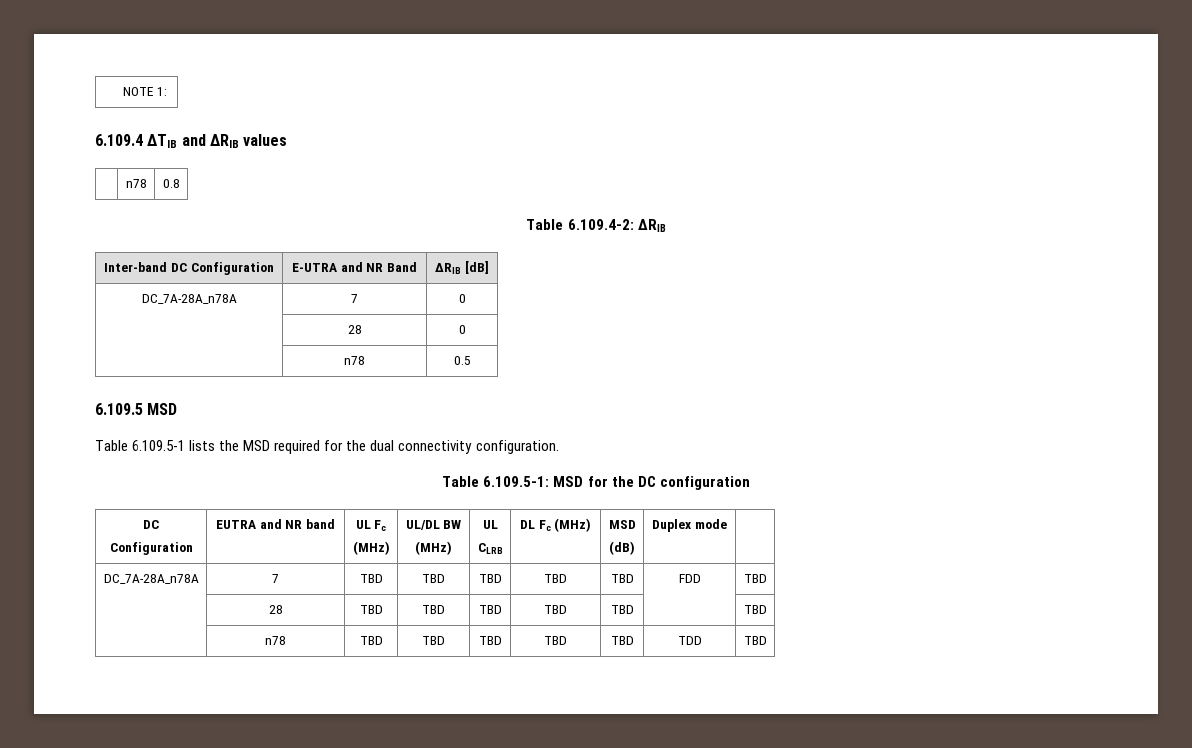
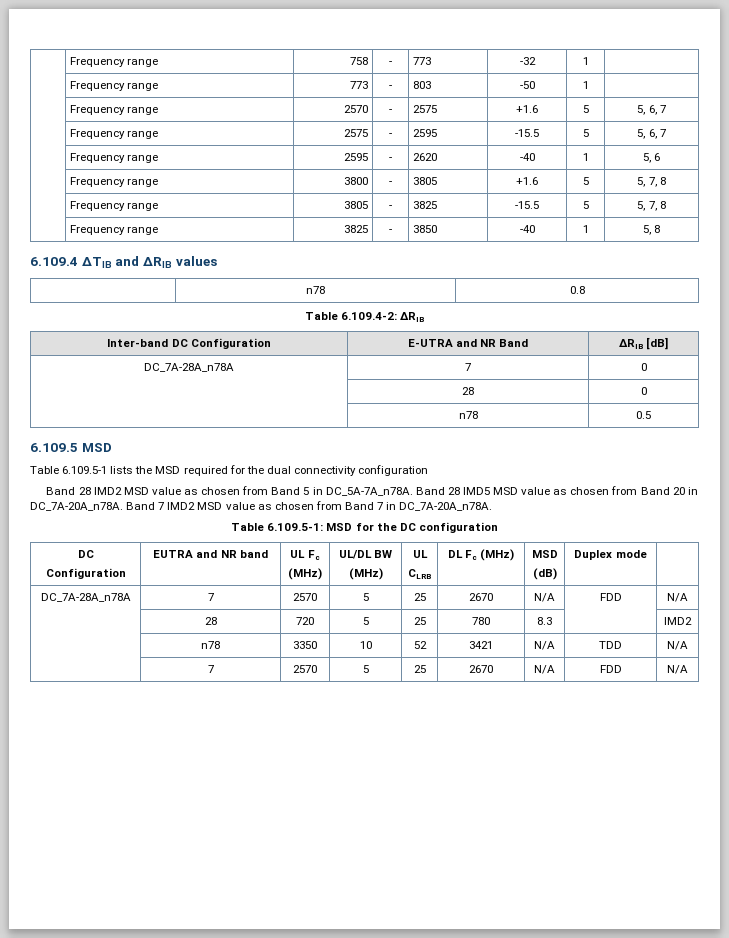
[122,87,167,96] NOTE 1: -> [69,57,158,67] [350,57,369,65] [389,61,392,65] [412,57,431,65] [519,57,536,65] [582,57,589,65] [69,81,158,91] [350,81,369,89] [389,85,392,89] [412,81,431,89] [519,81,535,89] [582,81,589,89] [69,105,158,115] [344,105,369,113] [389,109,392,113] [412,105,437,113] [516,105,538,113] [582,105,589,113] [637,105,666,115] [69,129,158,139] [344,129,369,137] [389,133,392,137] [412,129,437,137] [515,129,539,137] [582,129,589,137] [637,129,666,139] [69,153,158,163] [344,153,369,161] [389,157,392,161] [412,153,437,161] [519,153,535,161] [582,153,589,161] [642,153,661,163] [69,177,158,187] [344,177,369,185] [389,181,392,185] [412,177,437,185] [516,177,538,185] [582,177,589,185] [637,177,666,187] [69,201,158,211] [344,201,369,209] [389,205,392,209] [412,201,437,209] [515,201,539,209] [582,201,589,209] [637,201,666,211] [69,225,158,235] [344,225,369,233] [389,229,392,233] [412,225,437,233] [519,225,535,233] [582,225,589,233] [642,225,661,235] | Frequency range | 758 | - | 773 | -32 | 1 | // | Frequency range | 773 | - | 803 | -50 | 1 | // | Frequency range | 2570 | - | 2575 | +1.6 | 5 | 5, 6, 7 // | Frequency range | 2575 | - | 2595 | -15.5 | 5 | 5, 6, 7 // | Frequency range | 2595 | - | 2620 | -40 | 1 | 5, 6 // | Frequency range | 3800 | - | 3805 | +1.6 | 5 | 5, 7, 8 // | Frequency range | 3805 | - | 3825 | -15.5 | 5 | 5, 7, 8 // | Frequency range | 3825 | - | 3850 | -40 | 1 | 5, 8
[475,440,559,454] configuration. -> [358,465,429,476] [46,486,698,496] [30,501,493,511] configuration // Band 28 IMD2 MSD value as chosen from Band 5 in DC_5A-7A_n78A. Band 28 IMD5 MSD value as chosen from Band 20 in DC_7A-20A_n78A. Band 7 IMD2 MSD value as chosen from Band 7 in DC_7A-20A_n78A.
[359,574,383,583] [422,574,445,583] [478,574,502,583] [544,574,567,583] [610,574,634,583] [678,574,701,583] [743,574,767,583] [268,605,283,614] [359,605,383,614] [422,605,445,614] [478,605,502,614] [544,605,567,614] [610,605,634,614] [743,605,767,614] [265,636,286,645] [359,636,383,645] [422,636,445,645] [478,636,502,645] [544,636,567,645] [610,636,634,645] [677,636,702,645] [743,636,767,645] TBD | TBD | TBD | TBD | TBD | FDD | TBD // | 28 | TBD | TBD | TBD | TBD | TBD | | TBD // | n78 | TBD | TBD | TBD | TBD | TBD | TDD | TBD -> [293,593,317,601] [362,593,369,601] [413,593,426,601] [469,593,493,601] [534,593,555,602] [599,593,622,601] [667,593,688,602] [204,617,217,625] [296,617,314,625] [362,617,369,625] [413,617,426,625] [472,617,490,625] [537,617,552,625] [664,617,692,625] [201,641,221,649] [293,641,317,649] [359,641,372,649] [413,641,427,649] [469,641,493,649] [534,641,555,650] [599,641,622,649] [667,641,688,650] [207,665,214,673] [293,665,317,673] [362,665,369,673] [413,665,426,673] [469,665,493,673] [534,665,555,674] [599,665,622,673] [667,665,688,674] 2570 | 5 | 25 | 2670 | N/A | FDD | N/A // | 28 | 720 | 5 | 25 | 780 | 8.3 | | IMD2 // | n78 | 3350 | 10 | 52 | 3421 | N/A | TDD | N/A // | 7 | 2570 | 5 | 25 | 2670 | N/A | FDD | N/A

